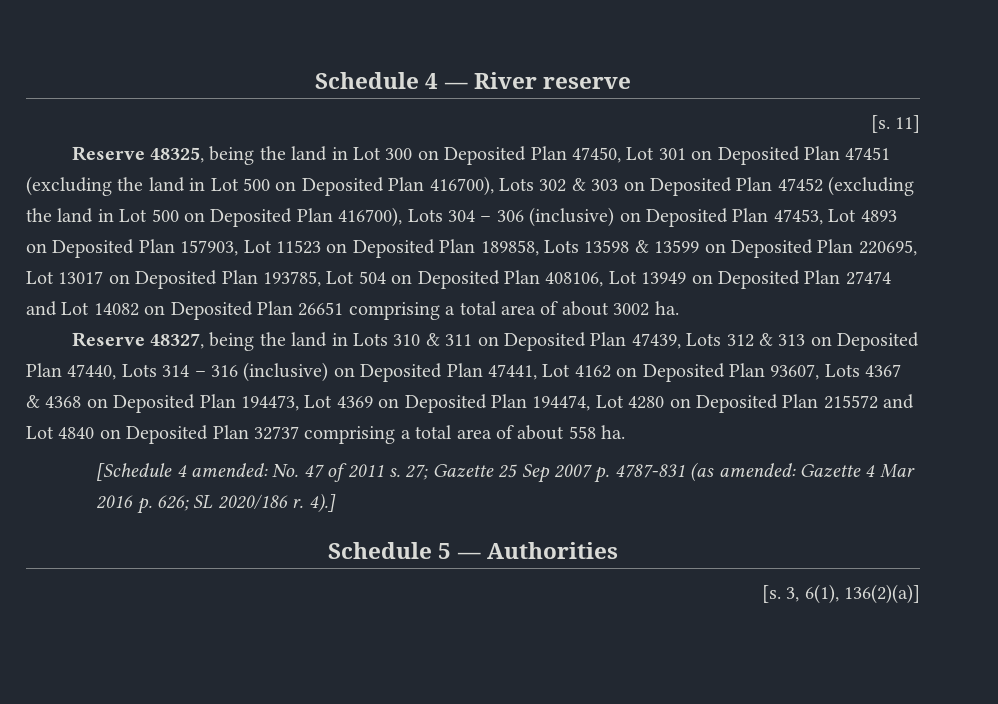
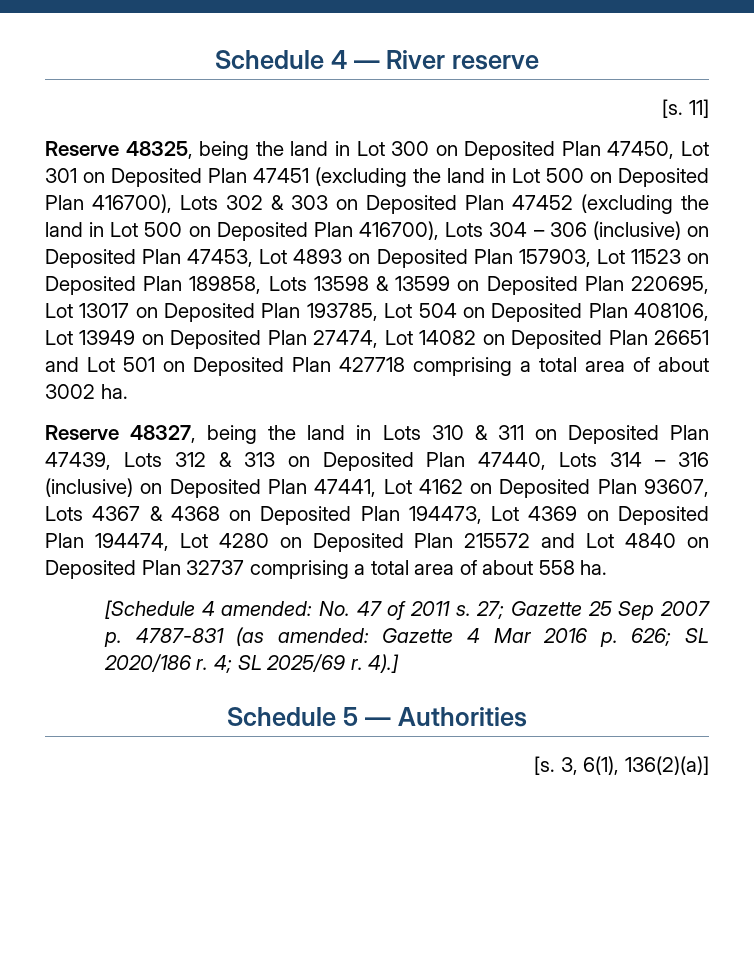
[845,271,891,285] [26,301,57,316] 27474 and -> [313,330,379,348] 27474,
(344, 309) none -> [45,357,405,376] and Lot 501 on Deposited Plan 427718
(304, 503) none -> [214,654,363,673] 4; SL 2025/69 r.

